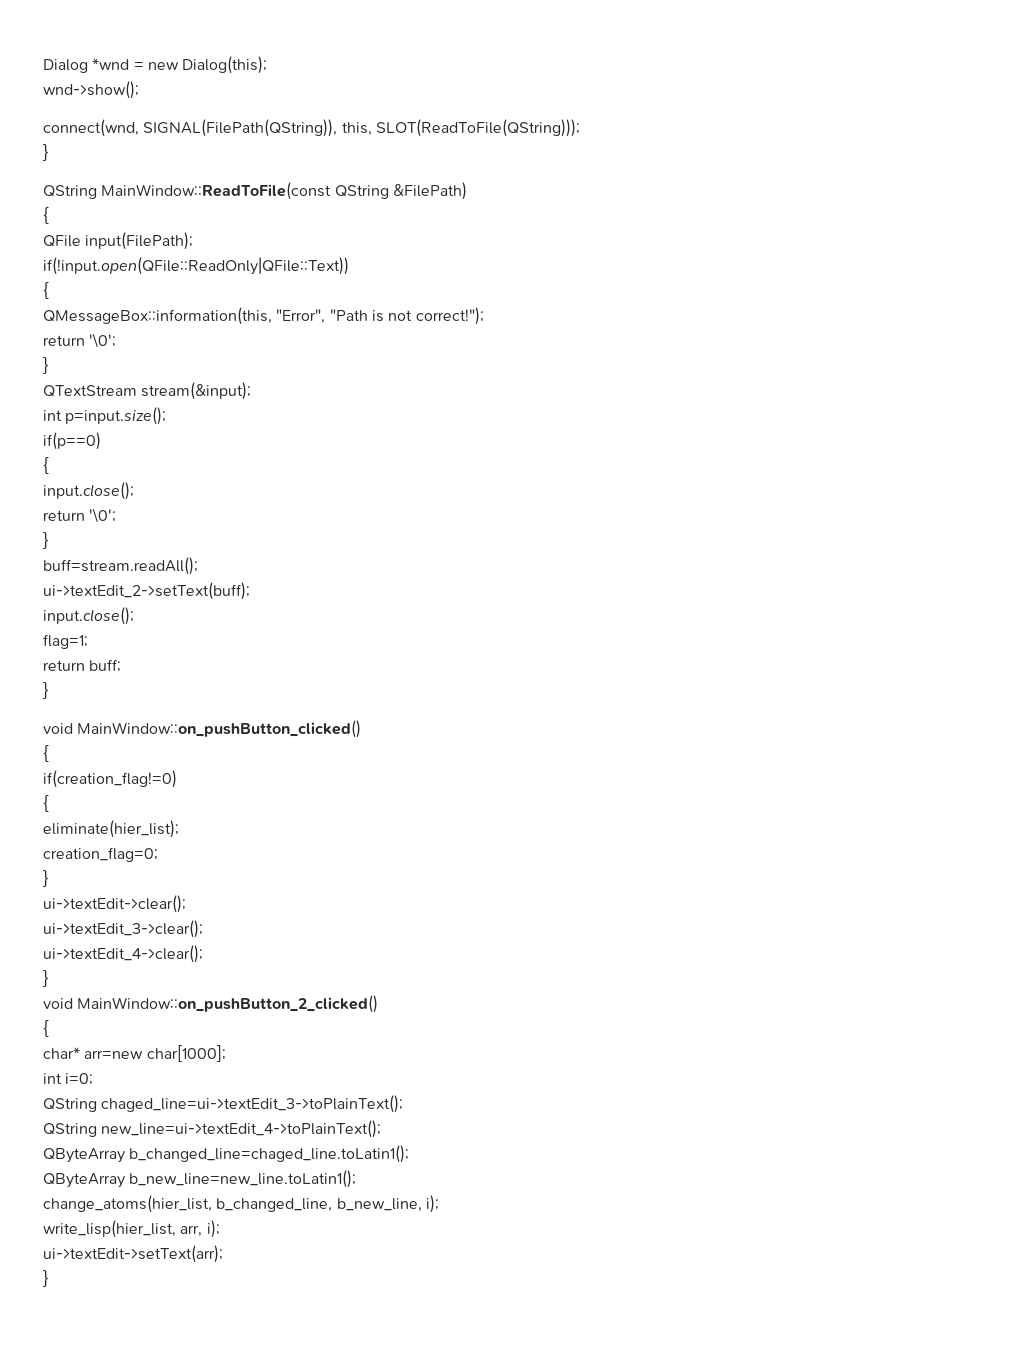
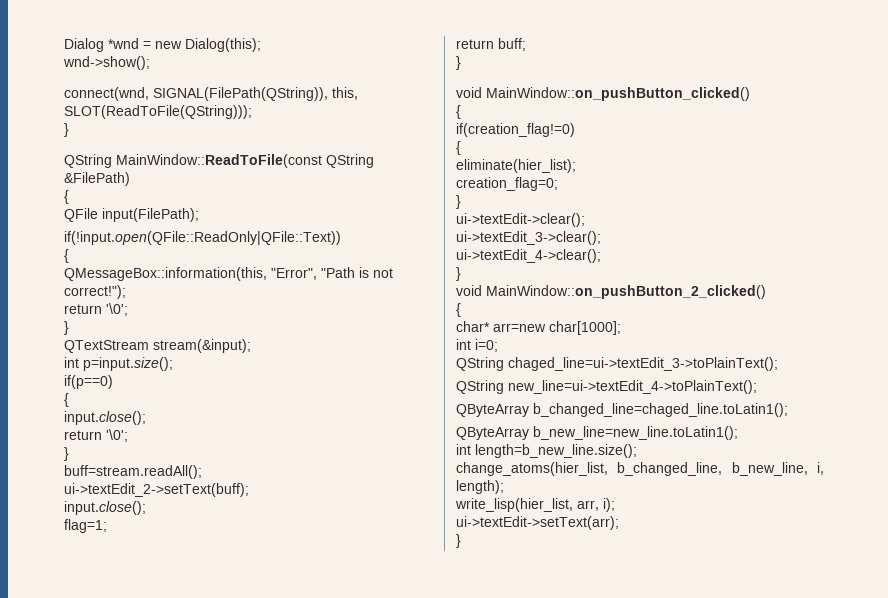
(357, 1179) none -> [456,444,637,458] // int length=b_new_line.size();
[425,1195,439,1213] i); -> [817,462,824,475] [456,480,504,494] i, length);

